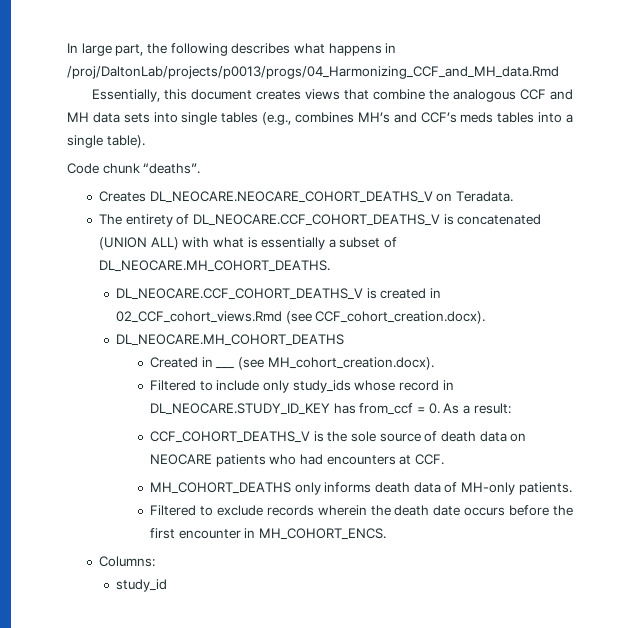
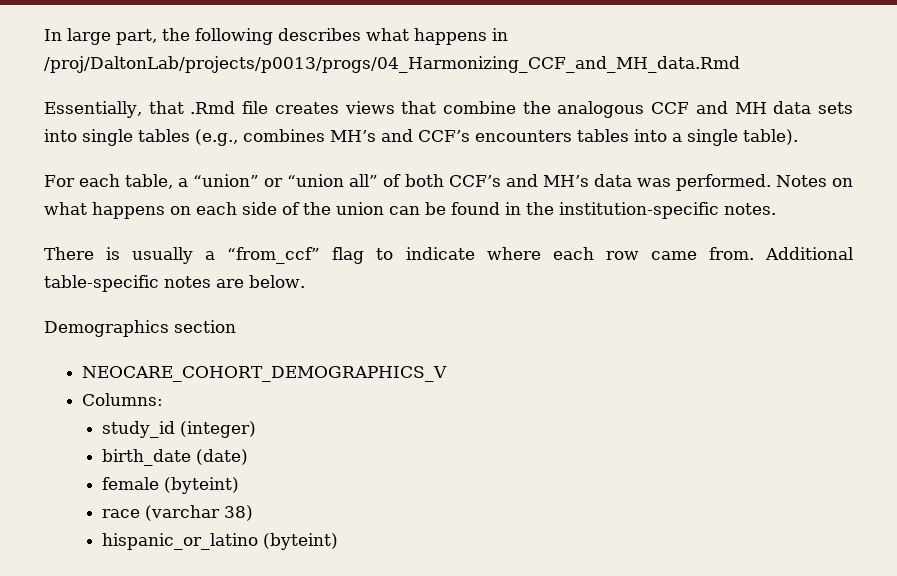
[163,89,252,100] this document -> [148,101,269,114] that .Rmd file
[460,112,494,123] meds -> [475,130,572,142] encounters
[67,163,201,174] [98,191,513,203] [98,214,542,227] [98,237,398,250] [98,260,330,272] [115,288,441,300] [115,311,486,324] [115,334,344,346] [150,357,213,368] [215,357,434,370] [150,380,454,393] [150,403,511,415] [150,431,527,443] [150,454,445,467] [150,482,572,495] [150,505,573,516] [150,528,387,540] [98,556,155,567] [115,579,167,592] Code chunk “deaths”. // Creates DL_NEOCARE.NEOCARE_COHORT_DEATHS_V on Teradata. // The entirety of DL_NEOCARE.CCF_COHORT_DEATHS_V is concatenated (UNION ALL) with what is essentially a subset of DL_NEOCARE.MH_COHORT_DEATHS. // DL_NEOCARE.CCF_COHORT_DEATHS_V is created in 02_CCF_cohort_views.Rmd (see CCF_cohort_creation.docx). // DL_NEOCARE.MH_COHORT_DEATHS // Created in ___ (see MH_cohort_creation.docx). // Filtered to include only study_ids whose record in DL_NEOCARE.STUDY_ID_KEY has from_ccf = 0. As a result: // CCF_COHORT_DEATHS_V is the sole source of death data on NEOCARE patients who had encounters at CCF. // MH_COHORT_DEATHS only informs death data of MH-only patients. // Filtered to exclude records wherein the death date occurs before the first encounter in MH_COHORT_ENCS. // Columns: // study_id -> [44,174,853,191] [44,202,776,219] [44,247,853,264] [44,275,305,292] [44,320,236,337] [81,366,447,382] [81,393,163,406] [101,421,256,438] [101,449,248,466] [101,477,239,494] [101,505,253,521] [101,533,338,550] For each table, a “union” or “union all” of both CCF’s and MH’s data was performed. Notes on what happens on each side of the union can be found in the institution-specific notes. // There is usually a “from_ccf” flag to indicate where each row came from. Additional table-specific notes are below. // Demographics section // NEOCARE_COHORT_DEMOGRAPHICS_V // Columns: // study_id (integer) // birth_date (date) // female (byteint) // race (varchar 38) // hispanic_or_latino (byteint)

